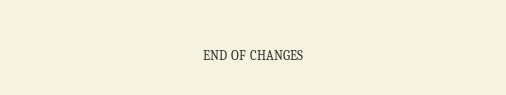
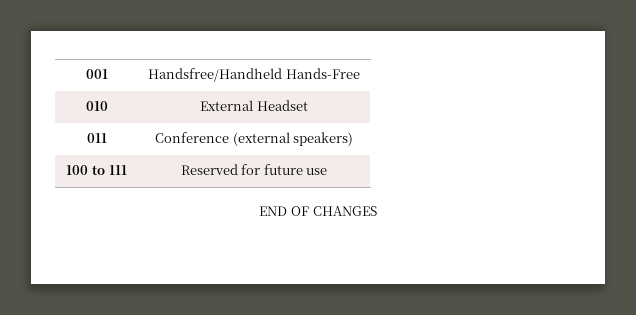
(203, 55) none -> [85,69,108,79] [148,68,360,82] [85,101,108,111] [200,100,308,111] [86,133,107,143] [154,132,354,146] [66,165,127,175] [180,164,328,175] 001 | Handsfree/Handheld Hands-Free // 010 | External Headset // 011 | Conference (external speakers) // 100 to 111 | Reserved for future use //

